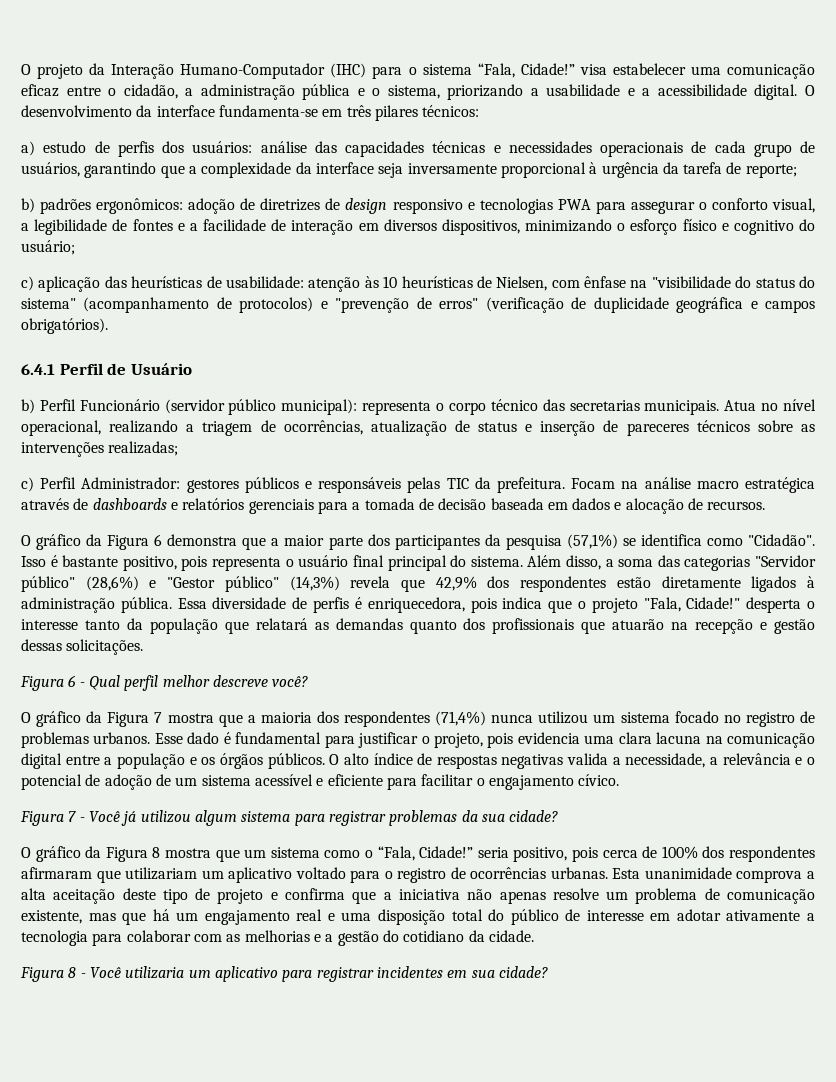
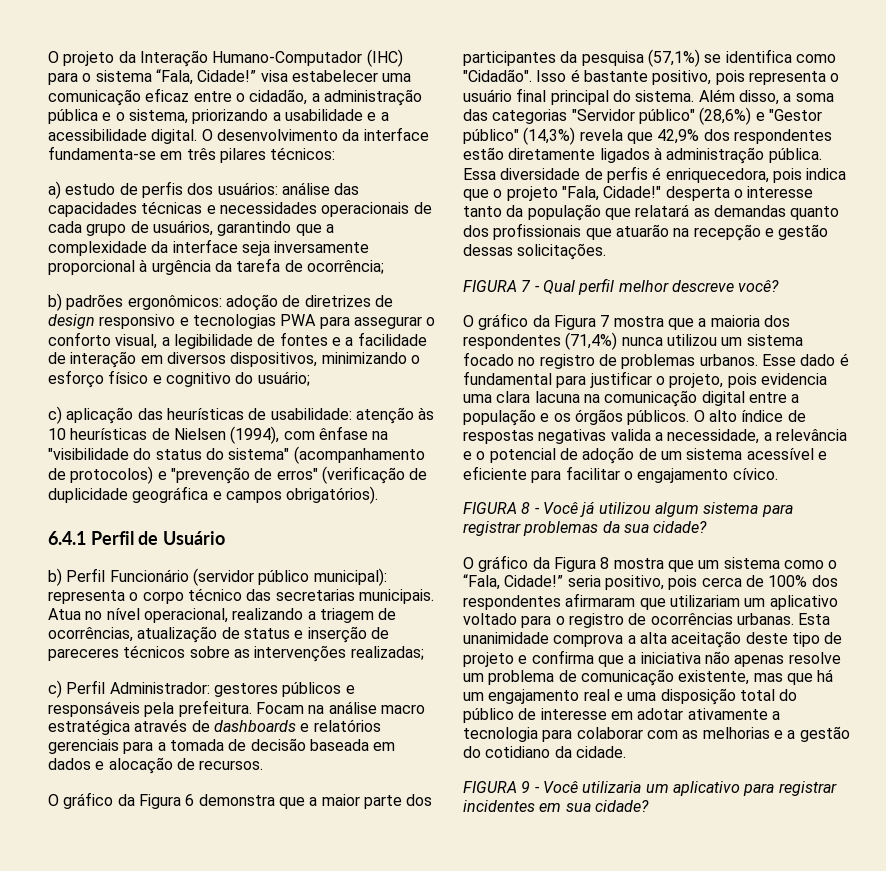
[745,164,797,178] reporte; -> [306,260,384,274] ocorrência;
[496,276,548,291] Nielsen, -> [173,426,280,444] Nielsen (1994),
[407,477,491,493] pelas TIC da -> [144,702,175,717] pela
[20,675,77,691] Figura 6 -> [463,280,532,292] FIGURA 7
[20,811,77,826] Figura 7 -> [463,502,531,514] FIGURA 8
[20,967,77,982] Figura 8 -> [463,781,531,793] FIGURA 9

